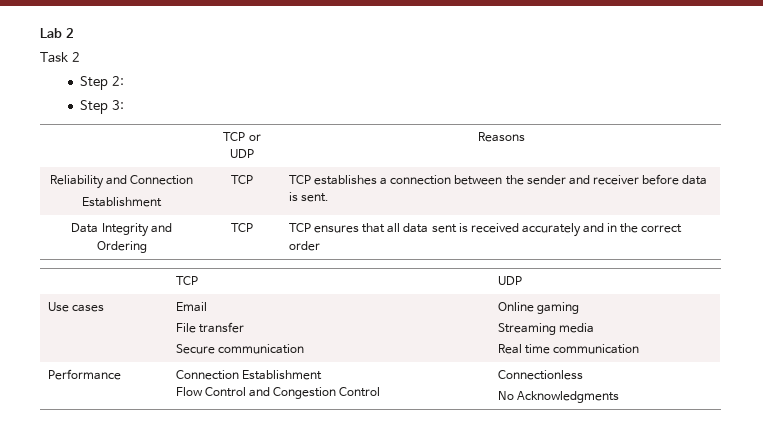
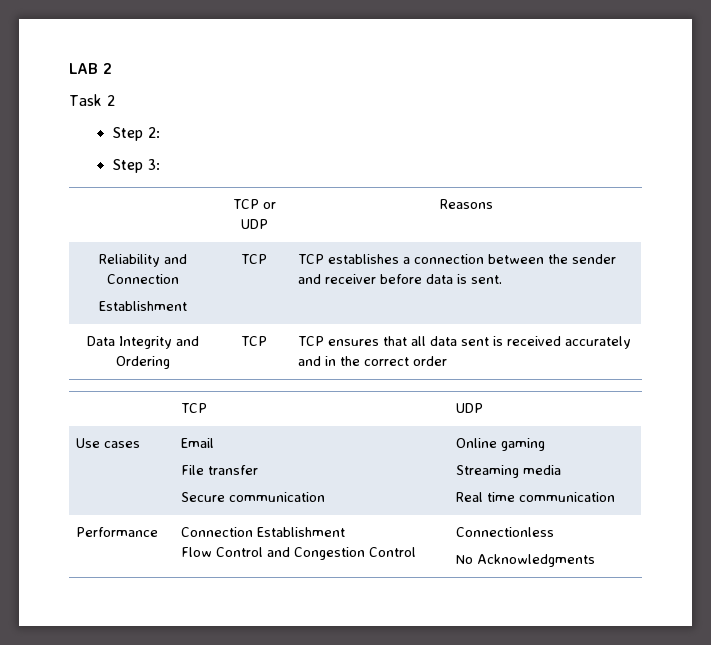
[40,28,62,38] Lab -> [69,63,98,74] LAB

